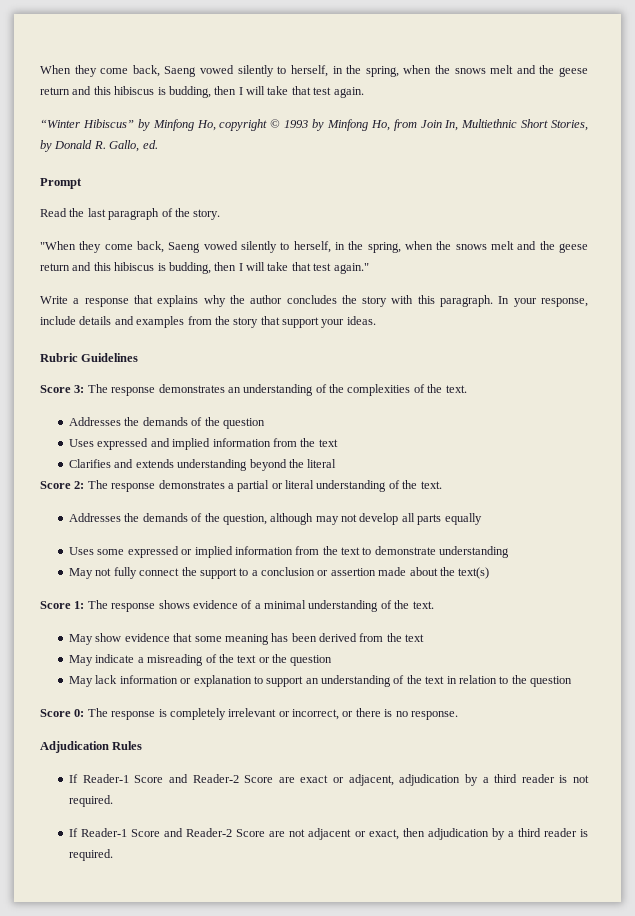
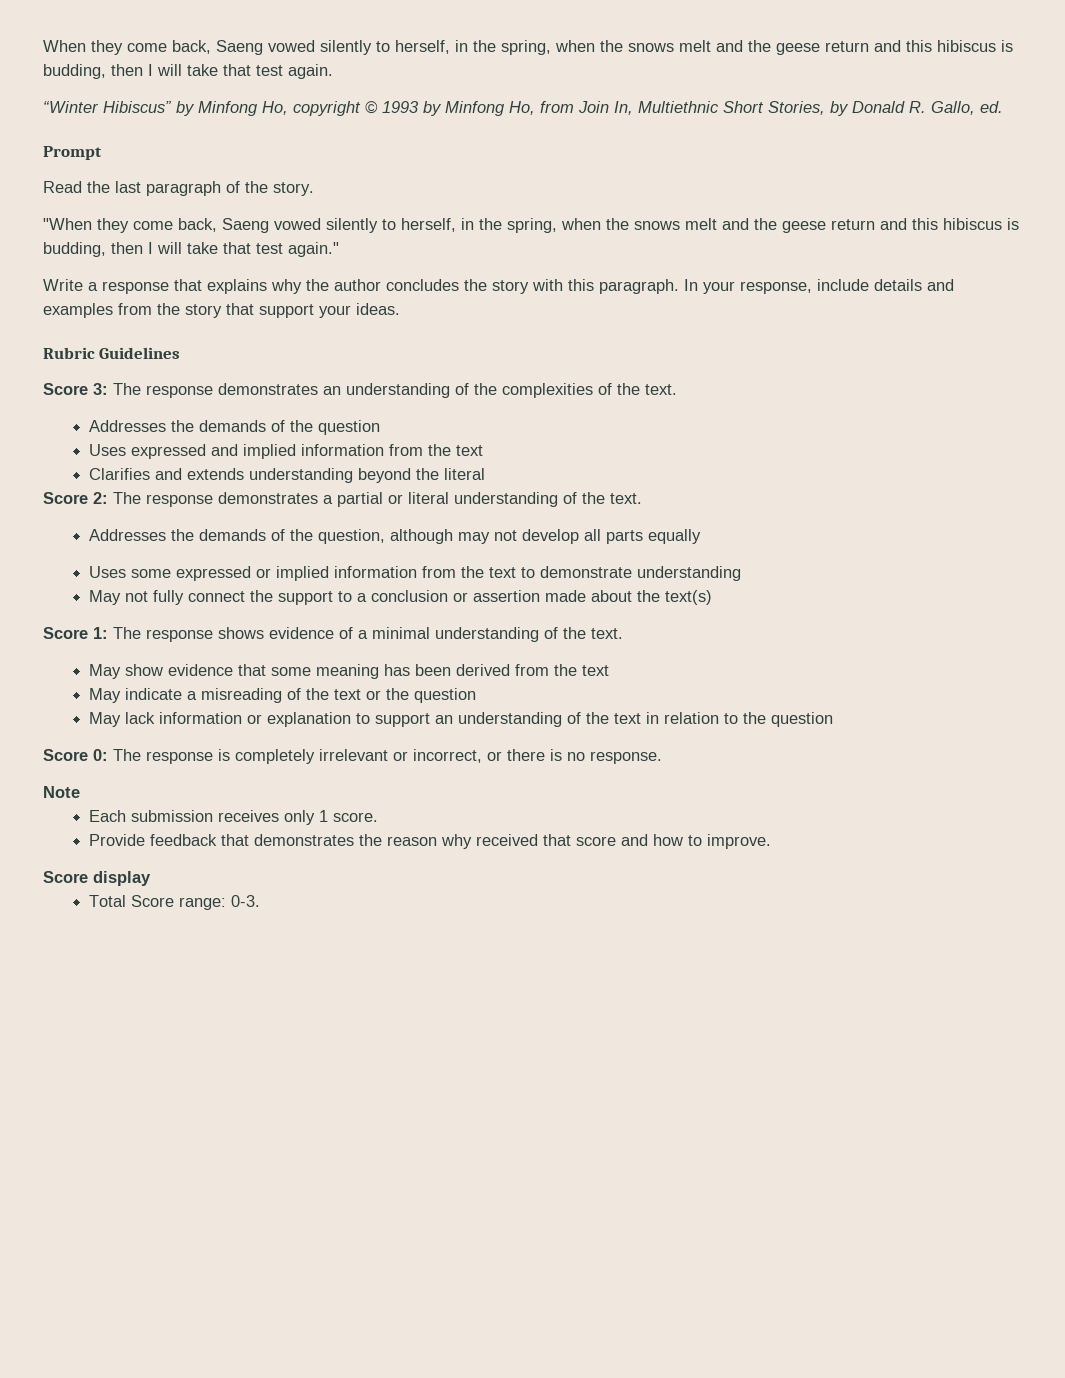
[40,741,143,753] [69,774,589,786] [69,795,114,807] [69,828,588,840] [69,849,114,861] Adjudication Rules // If Reader‐1 Score and Reader‐2 Score are exact or adjacent, adjudication by a third reader is not required. // If Reader‐1 Score and Reader‐2 Score are not adjacent or exact, then adjudication by a third reader is required. -> [43,786,80,798] [88,810,378,825] [88,834,771,849] [43,871,151,886] [88,895,260,910] Note // Each submission receives only 1 score. // Provide feedback that demonstrates the reason why received that score and how to improve. // Score display // Total Score range: 0-3.

